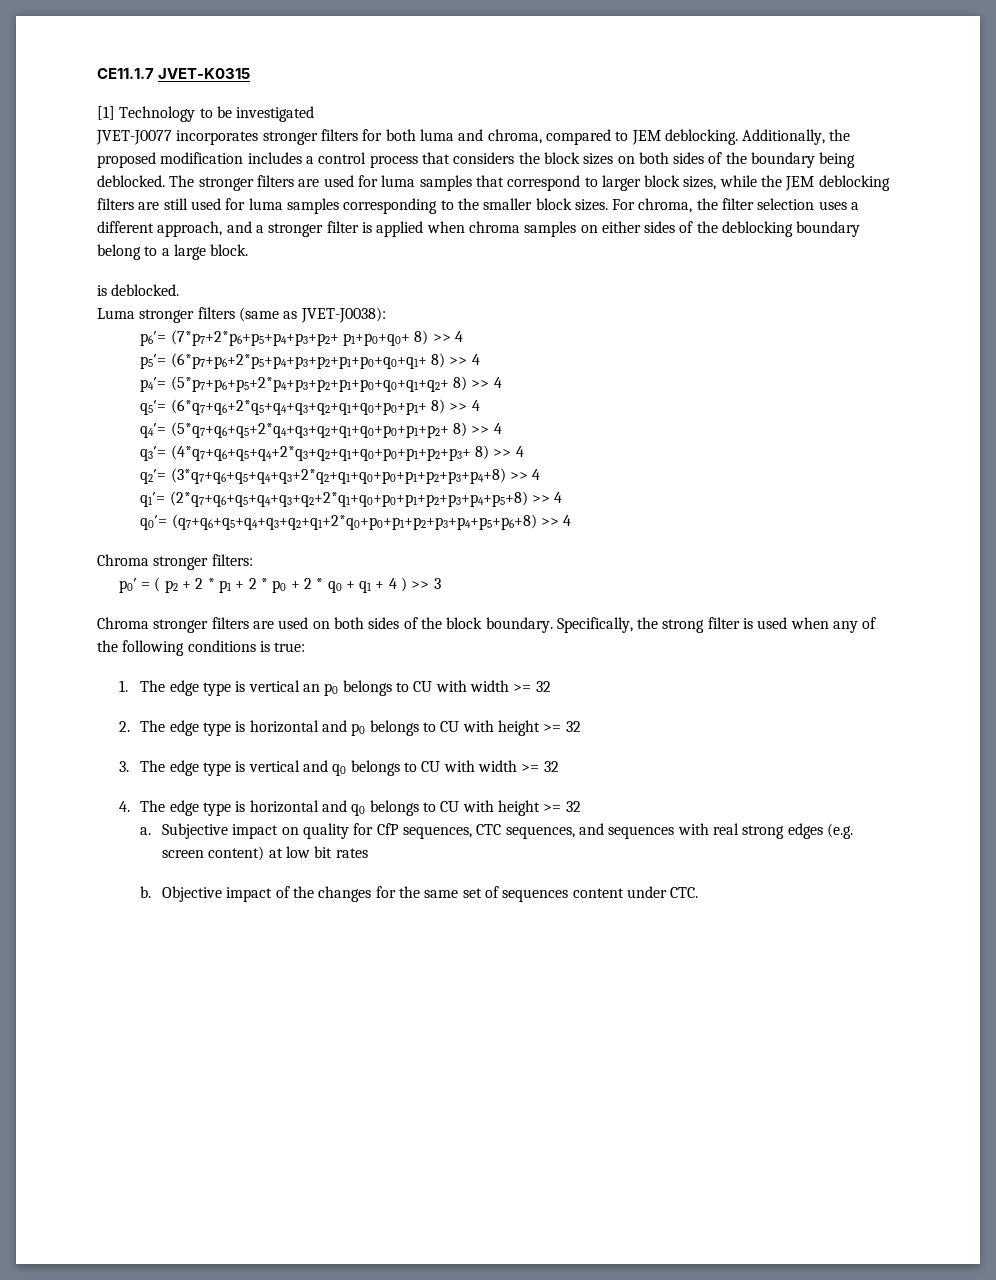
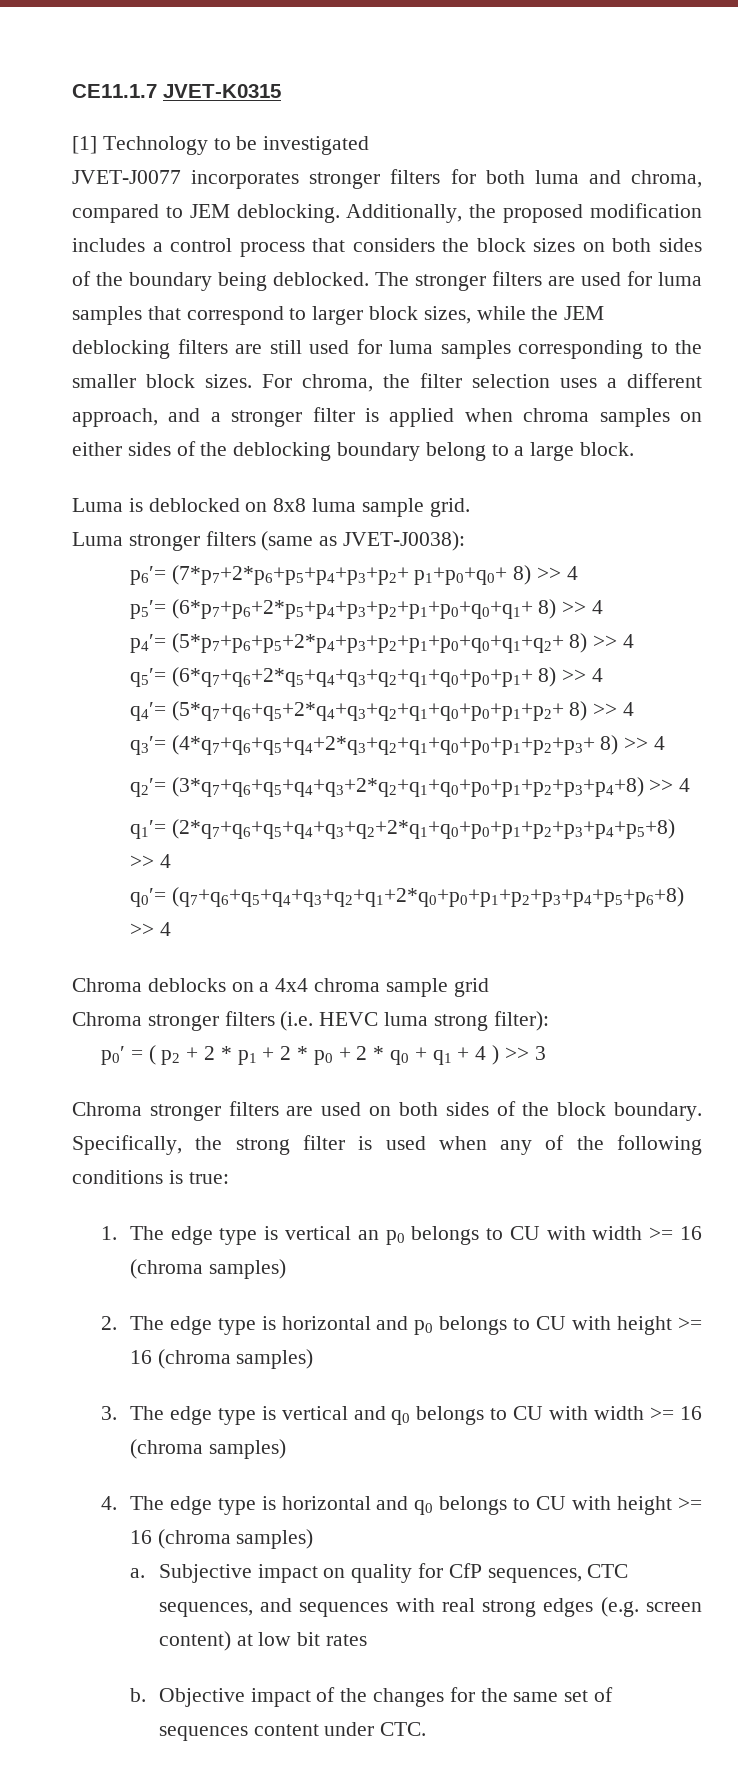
[97,284,180,296] is deblocked. -> [72,498,470,517] Luma is deblocked on 8x8 luma sample grid.
[153,554,253,570] stronger filters: -> [147,978,489,997] [72,1011,549,1031] deblocks on a 4x4 chroma sample grid // Chroma stronger filters (i.e. HEVC luma strong filter):
[535,681,551,692] 32 -> [680,1226,702,1240] [129,1259,286,1279] 16 (chroma samples)
[565,721,581,732] 32 -> [129,1349,314,1369] 16 (chroma samples)
[543,761,559,772] 32 -> [680,1406,702,1420] [129,1439,286,1459] 16 (chroma samples)
[565,801,581,812] 32 -> [129,1529,314,1549] 16 (chroma samples)

